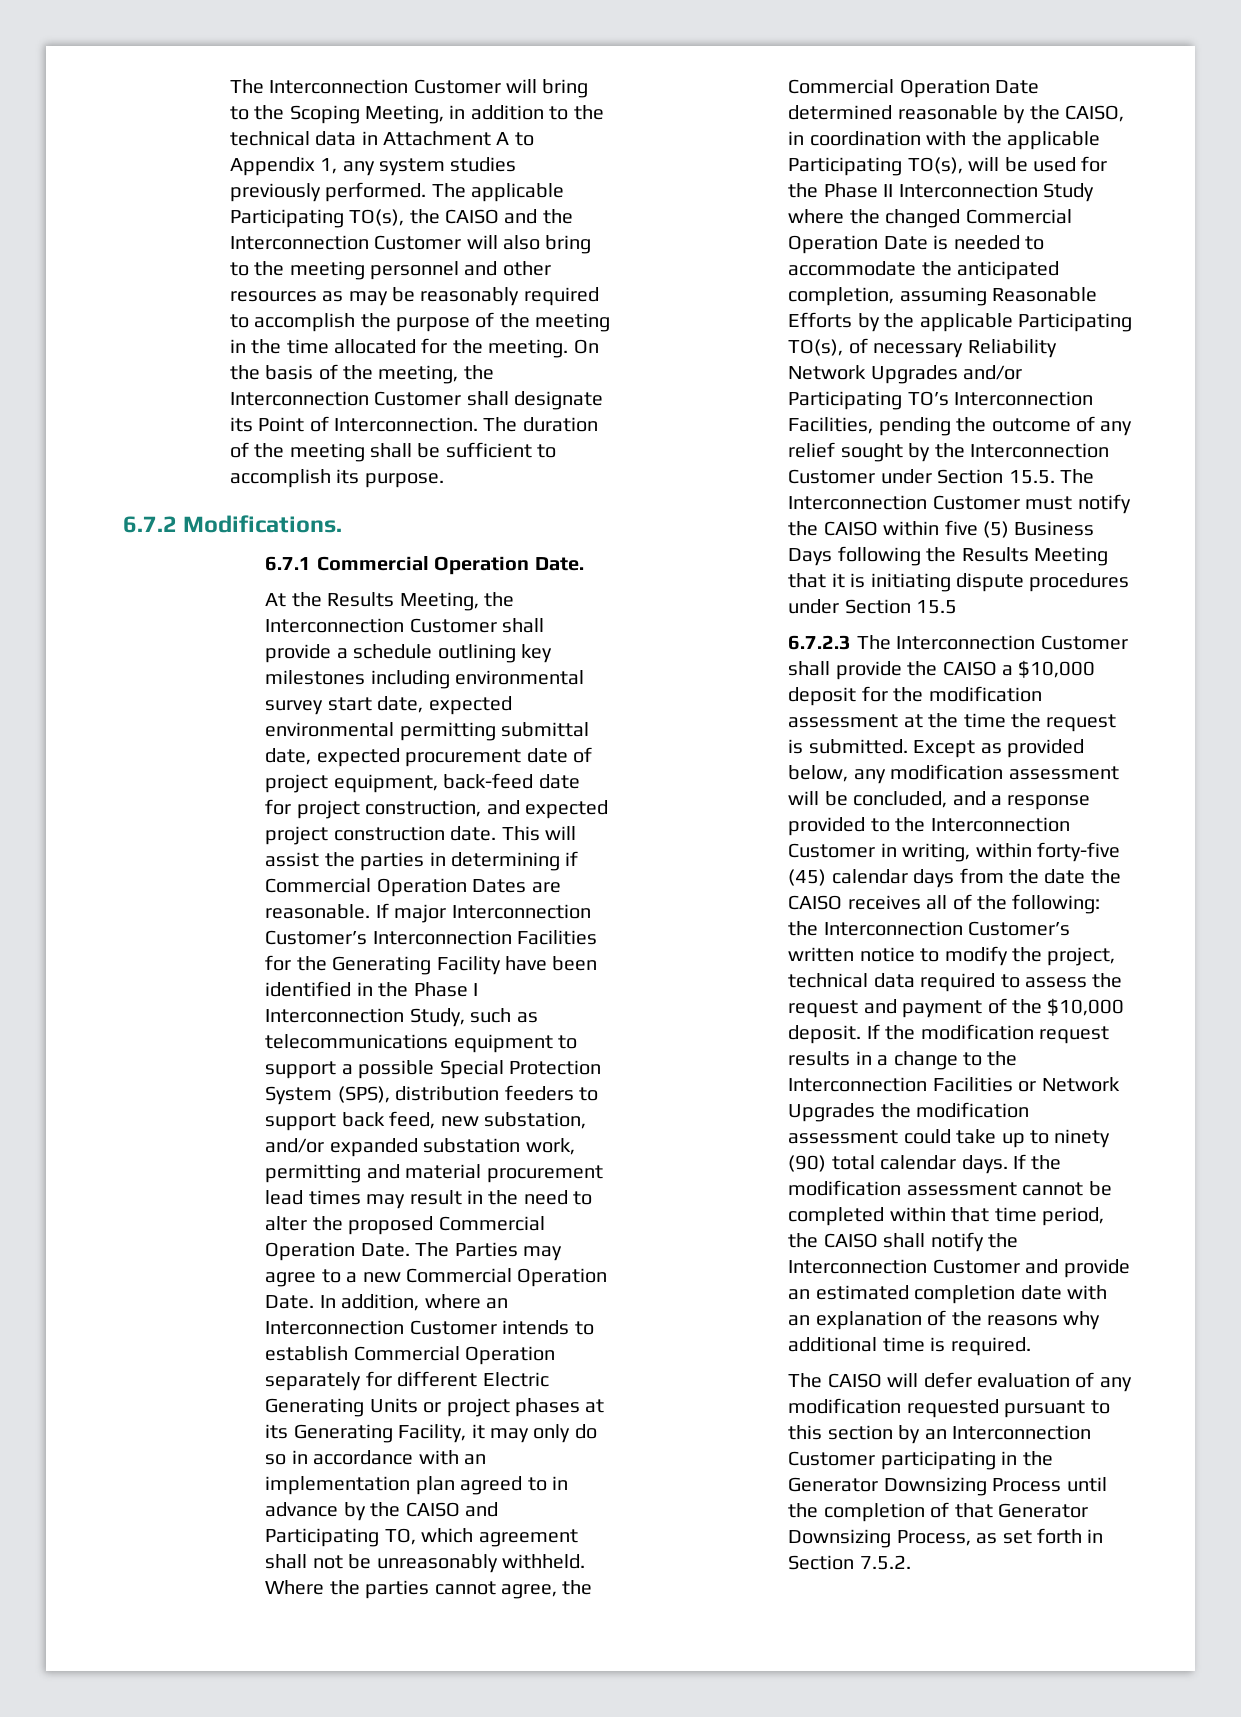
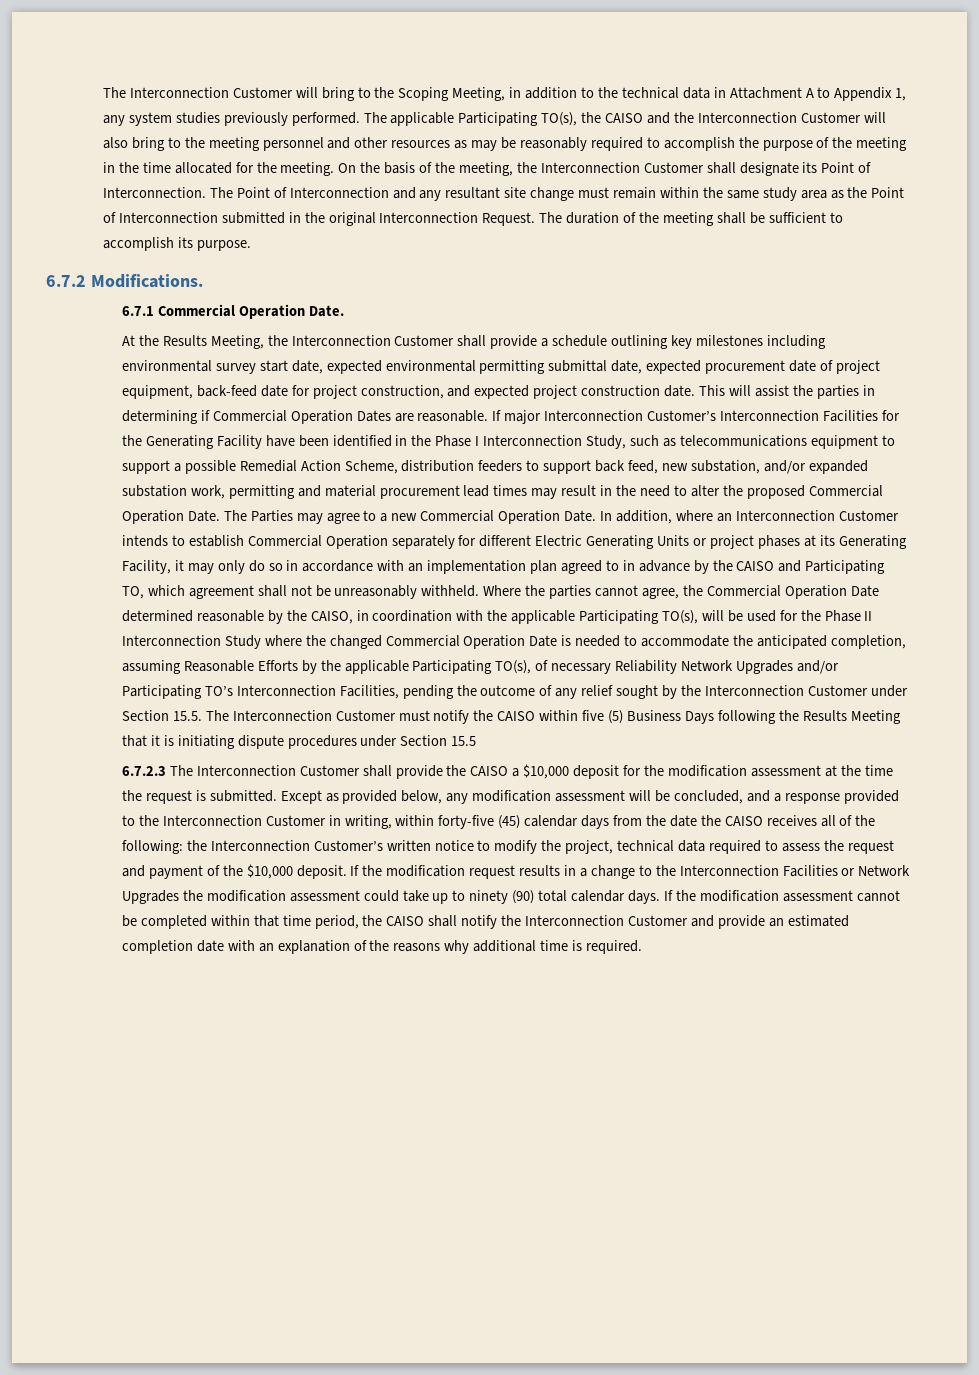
(518, 424) none -> [236,187,905,201] [102,212,563,226] Point of Interconnection and any resultant site change must remain within the same study area as the Point of Interconnection submitted in the original Interconnection Request. The
[439,1060,602,1079] [265,1086,390,1105] Special Protection System (SPS), -> [239,460,398,474] Remedial Action Scheme,
[788,1372,1132,1392] [788,1398,1110,1418] [788,1425,1092,1444] [788,1451,1053,1470] [788,1477,1107,1496] [788,1502,1089,1522] [788,1528,1104,1548] [788,1555,911,1570] // The CAISO will defer evaluation of any modification requested pursuant to this section by an Interconnection Customer participating in the Generator Downsizing Process until the completion of that Generator Downsizing Process, as set forth in Section 7.5.2. -> (642, 947) none

